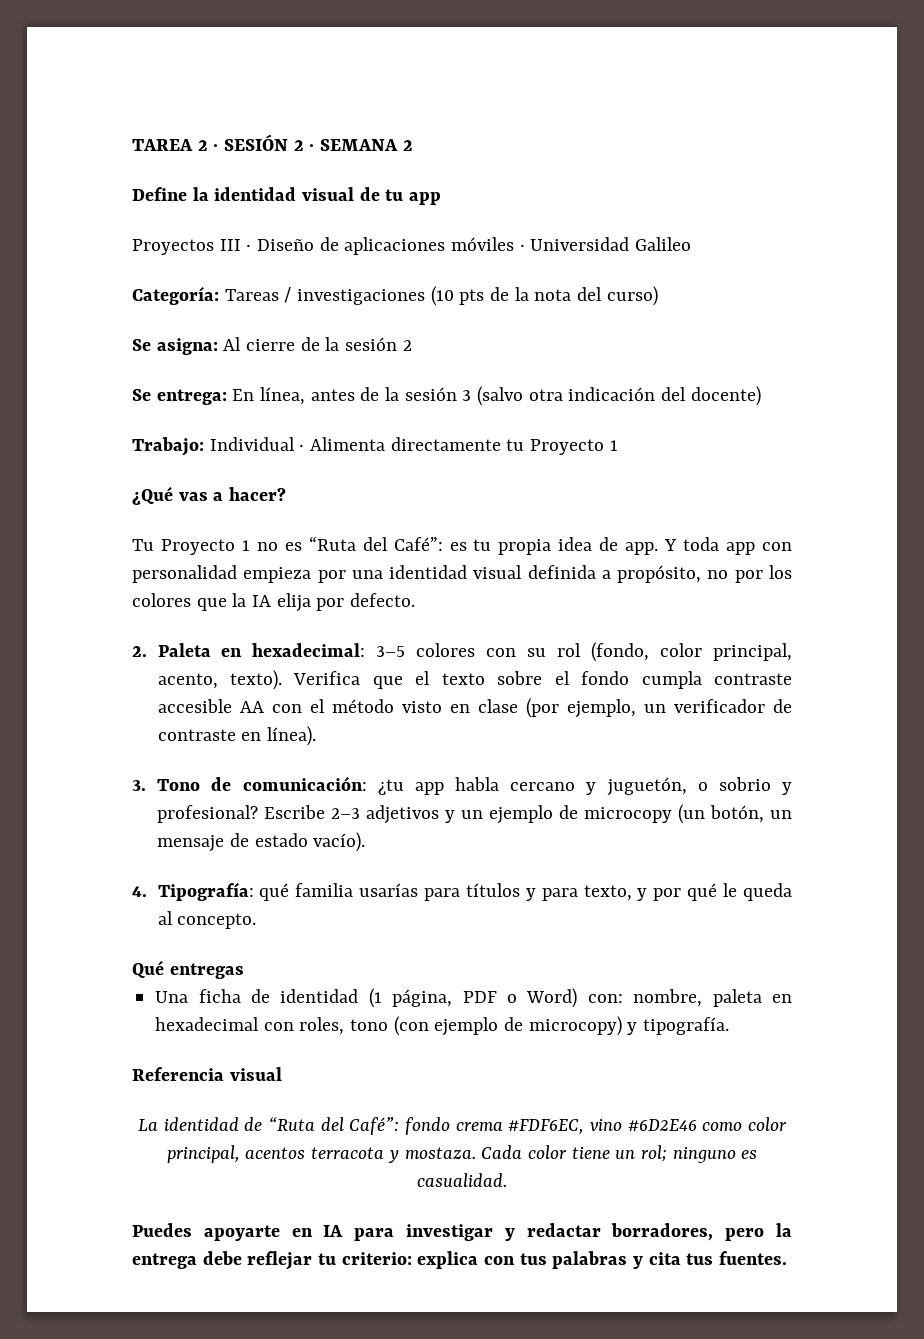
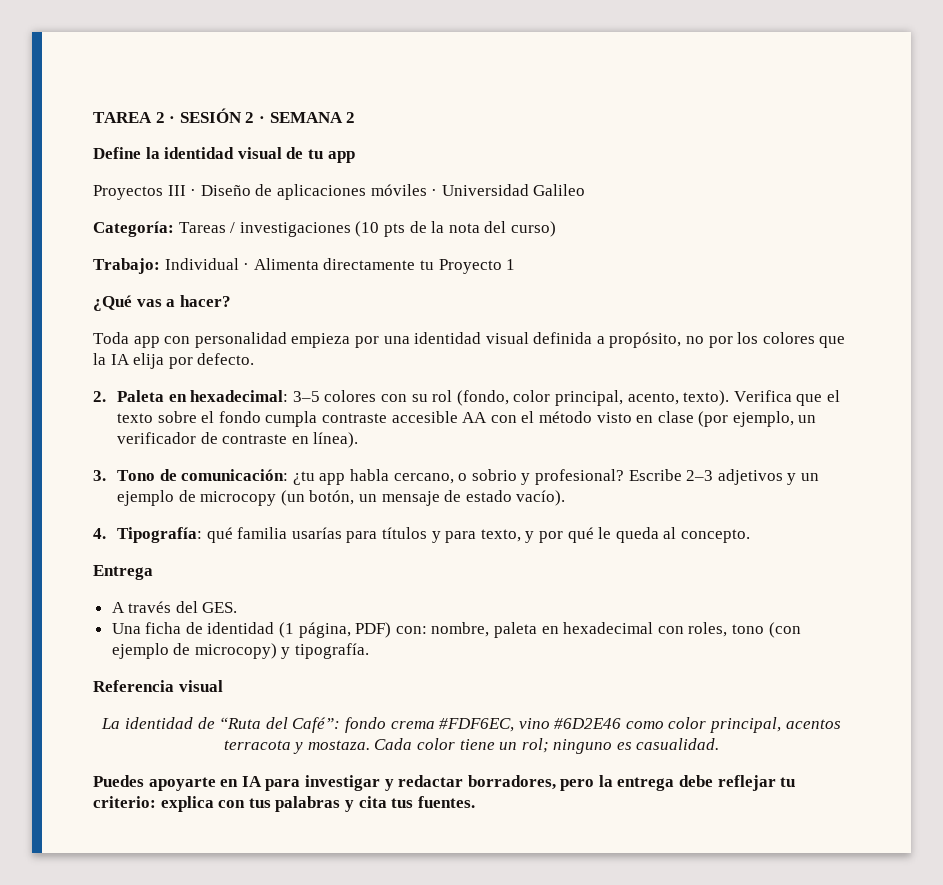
[132,337,412,355] [132,386,761,406] // Se asigna: Al cierre de la sesión 2 // Se entrega: En línea, antes de la sesión 3 (salvo otra indicación del docente) -> (556, 229) none
[132,536,720,555] Tu Proyecto 1 no es “Ruta del Café”: es tu propia idea de app. Y toda -> [93,332,129,344] Toda
[510,777,687,796] cercano y juguetón, -> [393,473,454,484] cercano,
[132,960,244,979] Qué entregas -> [93,565,153,580] [111,601,238,613] Entrega // A través del GES.
[462,988,578,1008] PDF o Word) -> [355,622,392,638] PDF)

